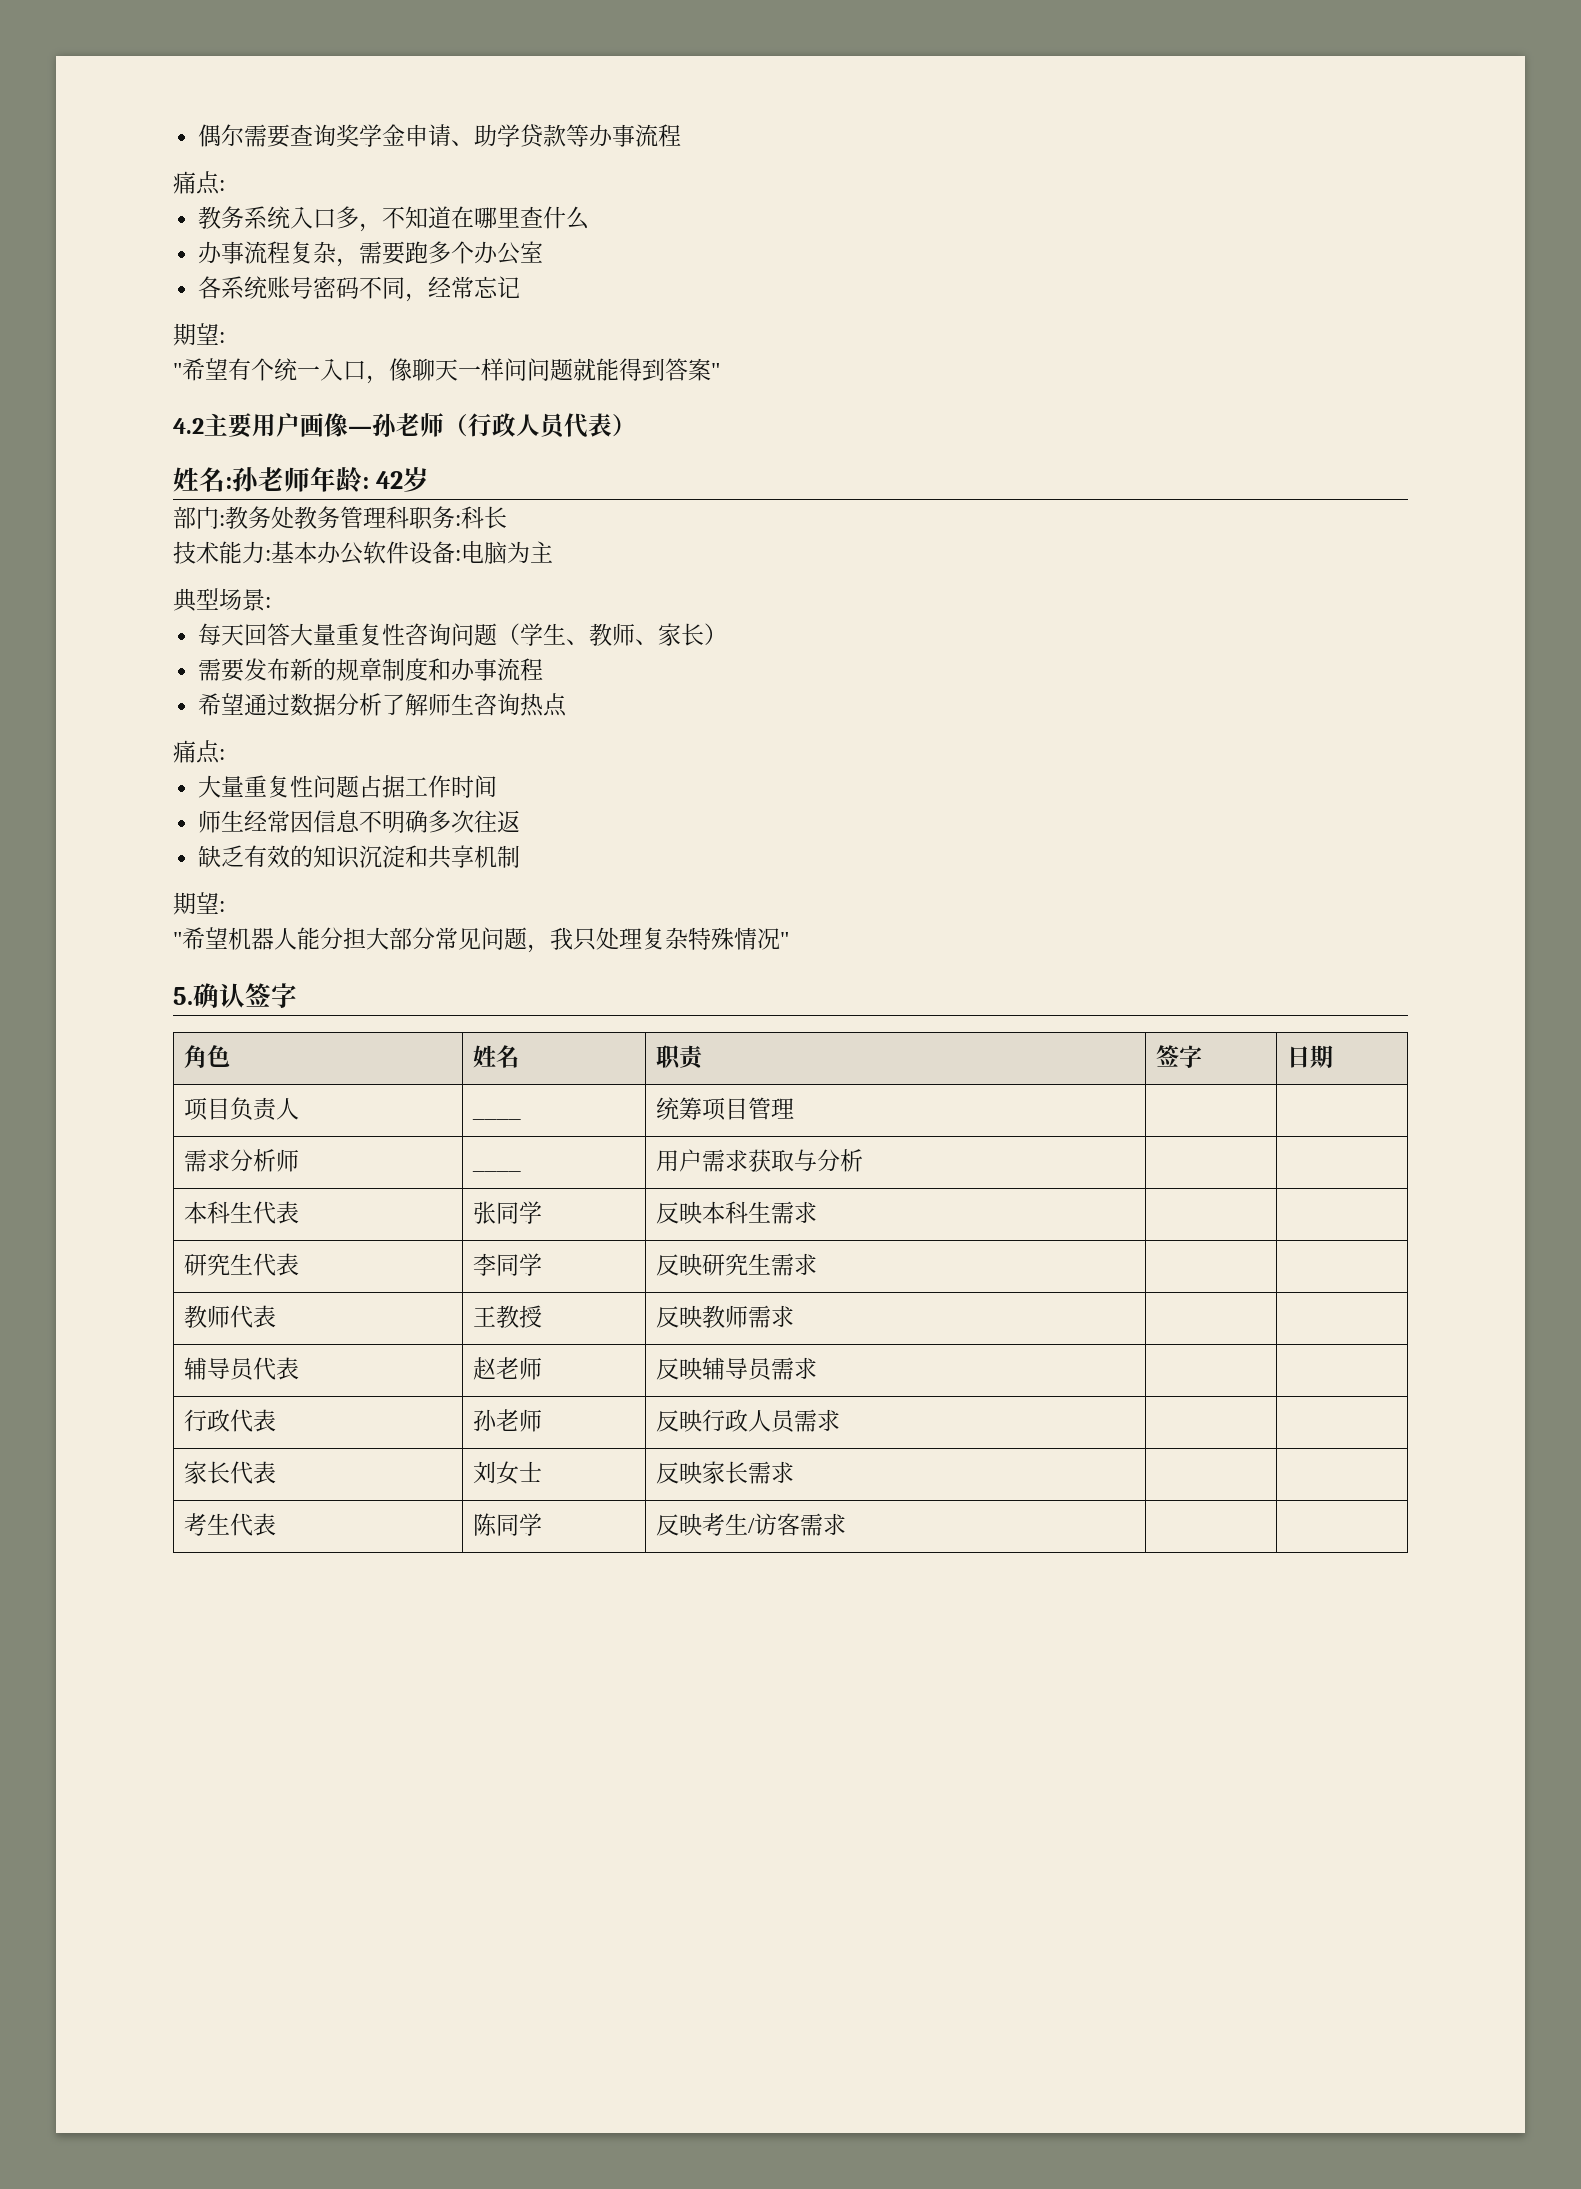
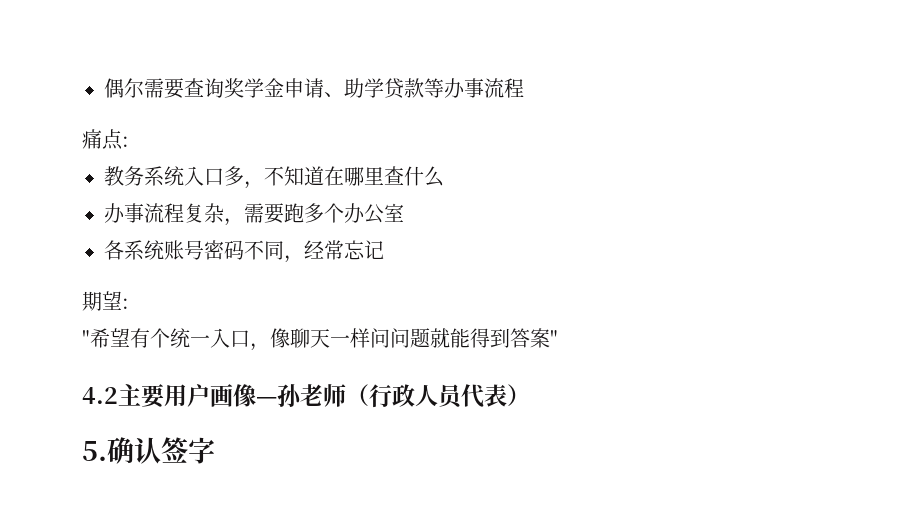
[173,466,429,493] [173,506,507,530] [173,541,553,565] [173,588,271,612] [198,623,728,646] [198,658,544,682] [198,693,568,717] [173,740,225,764] [198,775,498,798] [198,810,521,833] [198,845,521,869] [173,892,225,915] [173,927,789,953] [173,983,297,1008] [183,1045,230,1068] [472,1045,519,1068] [655,1045,705,1070] [1155,1045,1202,1068] [1286,1045,1333,1068] [183,1097,299,1121] [471,1117,521,1120] [655,1097,794,1121] [183,1149,299,1172] [471,1169,521,1172] [655,1149,863,1172] [183,1201,299,1224] [472,1201,542,1224] [655,1201,817,1224] [183,1253,299,1276] [472,1253,542,1276] [655,1253,817,1276] [183,1305,276,1328] [472,1305,542,1328] [655,1305,794,1328] [183,1357,299,1381] [472,1357,542,1380] [655,1357,817,1381] [183,1409,276,1432] [472,1409,542,1432] [655,1409,840,1433] [183,1461,276,1484] [472,1461,542,1485] [655,1461,794,1484] [183,1513,276,1536] [472,1513,542,1536] [655,1513,846,1536] 姓名:孙老师年龄: 42岁 // 部门:教务处教务管理科职务:科长 // 技术能力:基本办公软件设备:电脑为主 // 典型场景: // 每天回答大量重复性咨询问题（学生、教师、家长） // 需要发布新的规章制度和办事流程 // 希望通过数据分析了解师生咨询热点 // 痛点: // 大量重复性问题占据工作时间 // 师生经常因信息不明确多次往返 // 缺乏有效的知识沉淀和共享机制 // 期望: // "希望机器人能分担大部分常见问题，我只处理复杂特殊情况" // 5.确认签字 // 角色 | 姓名 | 职责 | 签字 | 日期 // 项目负责人 | ____ | 统筹项目管理 | | // 需求分析师 | ____ | 用户需求获取与分析 | | // 本科生代表 | 张同学 | 反映本科生需求 | | // 研究生代表 | 李同学 | 反映研究生需求 | | // 教师代表 | 王教授 | 反映教师需求 | | // 辅导员代表 | 赵老师 | 反映辅导员需求 | | // 行政代表 | 孙老师 | 反映行政人员需求 | | // 家长代表 | 刘女士 | 反映家长需求 | | // 考生代表 | 陈同学 | 反映考生/访客需求 | | -> [82,437,215,464] 5.确认签字

